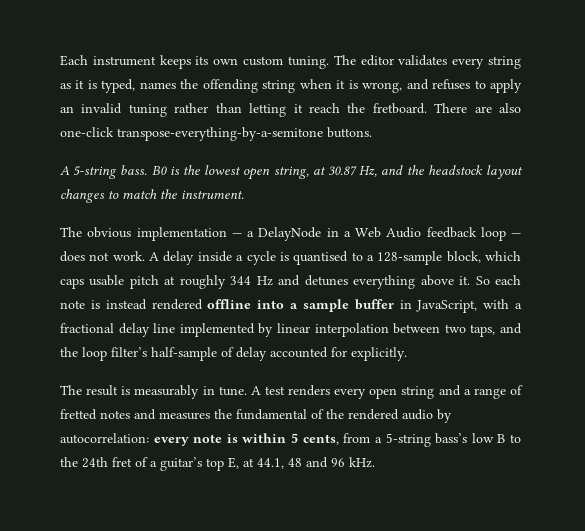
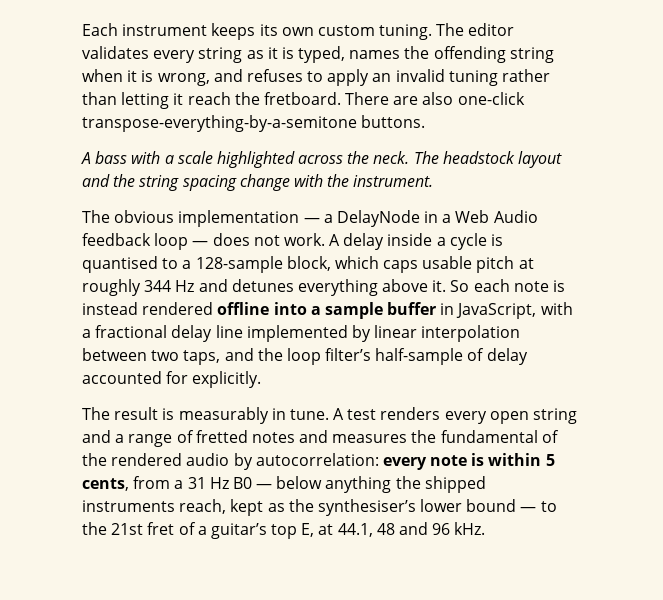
[73,165,523,180] [60,189,157,203] 5-string bass. B0 is the lowest open string, at 30.87 Hz, and the headstock layout changes to match -> [95,151,563,168] [82,174,323,191] bass with a scale highlighted across the neck. The headstock layout and the string spacing change with
[385,433,506,447] 5-string bass’s low B -> [187,476,486,493] [82,499,537,516] 31 Hz B0 — below anything the shipped instruments reach, kept as the synthesiser’s lower bound —
[82,457,108,468] 24th -> [111,523,144,535] 21st

